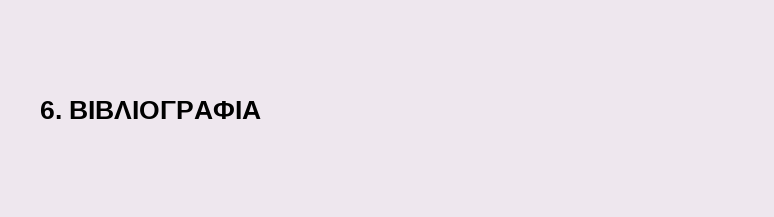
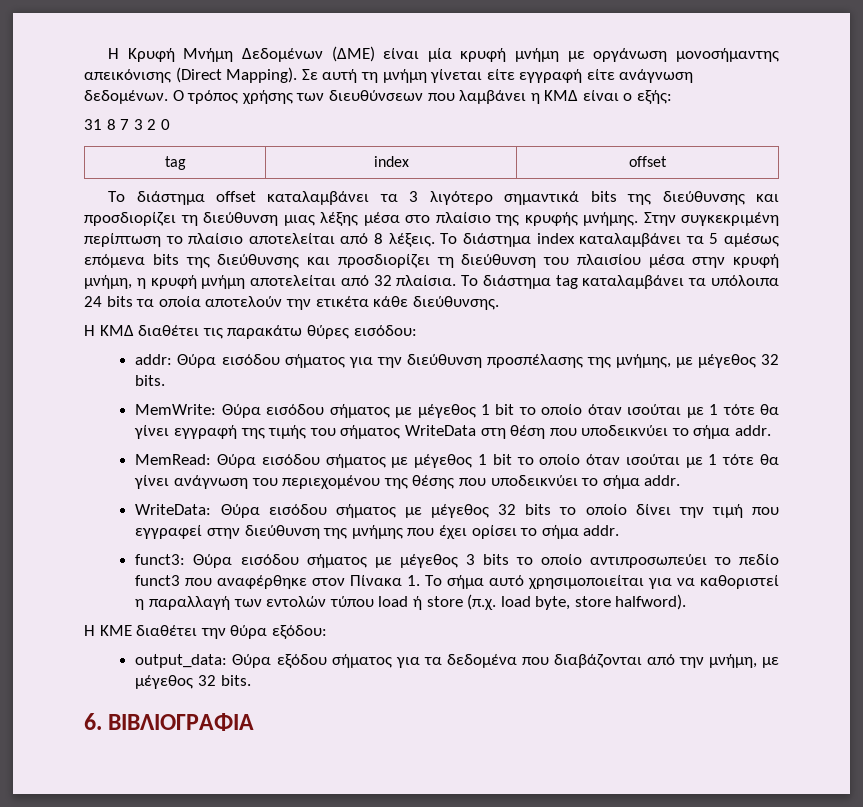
(40, 110) none -> [108,46,780,62] [84,67,694,83] [84,90,673,105] [84,119,170,130] [164,156,186,170] [373,156,409,167] [629,156,667,167] [108,191,780,205] [84,212,779,227] [84,233,779,248] [84,254,779,268] [84,275,779,289] [84,296,499,310] [84,325,417,339] [135,354,780,368] [135,375,166,386] [135,404,779,418] [134,425,772,439] [135,454,780,468] [134,475,681,489] [135,504,779,518] [135,525,620,539] [135,554,780,568] [135,575,779,589] [135,594,687,610] [84,625,327,640] [135,654,780,669] [135,675,251,689] Η Κρυφή Μνήμη Δεδομένων (ΔΜΕ) είναι μία κρυφή μνήμη με οργάνωση μονοσήμαντης απεικόνισης (Direct Mapping). Σε αυτή τη μνήμη γίνεται είτε εγγραφή είτε ανάγνωση δεδομένων. Ο τρόπος χρήσης των διευθύνσεων που λαμβάνει η ΚΜΔ είναι ο εξής: // 31 8 7 3 2 0 // tag | index | offset // Το διάστημα offset καταλαμβάνει τα 3 λιγότερο σημαντικά bits της διεύθυνσης και προσδιορίζει τη διεύθυνση μιας λέξης μέσα στο πλαίσιο της κρυφής μνήμης. Στην συγκεκριμένη περίπτωση το πλαίσιο αποτελείται από 8 λέξεις. Το διάστημα index καταλαμβάνει τα 5 αμέσως επόμενα bits της διεύθυνσης και προσδιορίζει τη διεύθυνση του πλαισίου μέσα στην κρυφή μνήμη, η κρυφή μνήμη αποτελείται από 32 πλαίσια. Το διάστημα tag καταλαμβάνει τα υπόλοιπα 24 bits τα οποία αποτελούν την ετικέτα κάθε διεύθυνσης. // Η ΚΜΔ διαθέτει τις παρακάτω θύρες εισόδου: // addr: Θύρα εισόδου σήματος για την διεύθυνση προσπέλασης της μνήμης, με μέγεθος 32 bits. // MemWrite: Θύρα εισόδου σήματος με μέγεθος 1 bit το οποίο όταν ισούται με 1 τότε θα γίνει εγγραφή της τιμής του σήματος WriteData στη θέση που υποδεικνύει το σήμα addr. // MemRead: Θύρα εισόδου σήματος με μέγεθος 1 bit το οποίο όταν ισούται με 1 τότε θα γίνει ανάγνωση του περιεχομένου της θέσης που υποδεικνύει το σήμα addr. // WriteData: Θύρα εισόδου σήματος με μέγεθος 32 bits το οποίο δίνει την τιμή που εγγραφεί στην διεύθυνση της μνήμης που έχει ορίσει το σήμα addr. // funct3: Θύρα εισόδου σήματος με μέγεθος 3 bits το οποίο αντιπροσωπεύει το πεδίο funct3 που αναφέρθηκε στον Πίνακα 1. Το σήμα αυτό χρησιμοποιείται για να καθοριστεί η παραλλαγή των εντολών τύπου load ή store (π.χ. load byte, store halfword). // Η ΚΜΕ διαθέτει την θύρα εξόδου: // output_data: Θύρα εξόδου σήματος για τα δεδομένα που διαβάζονται από την μνήμη, με μέγεθος 32 bits. //

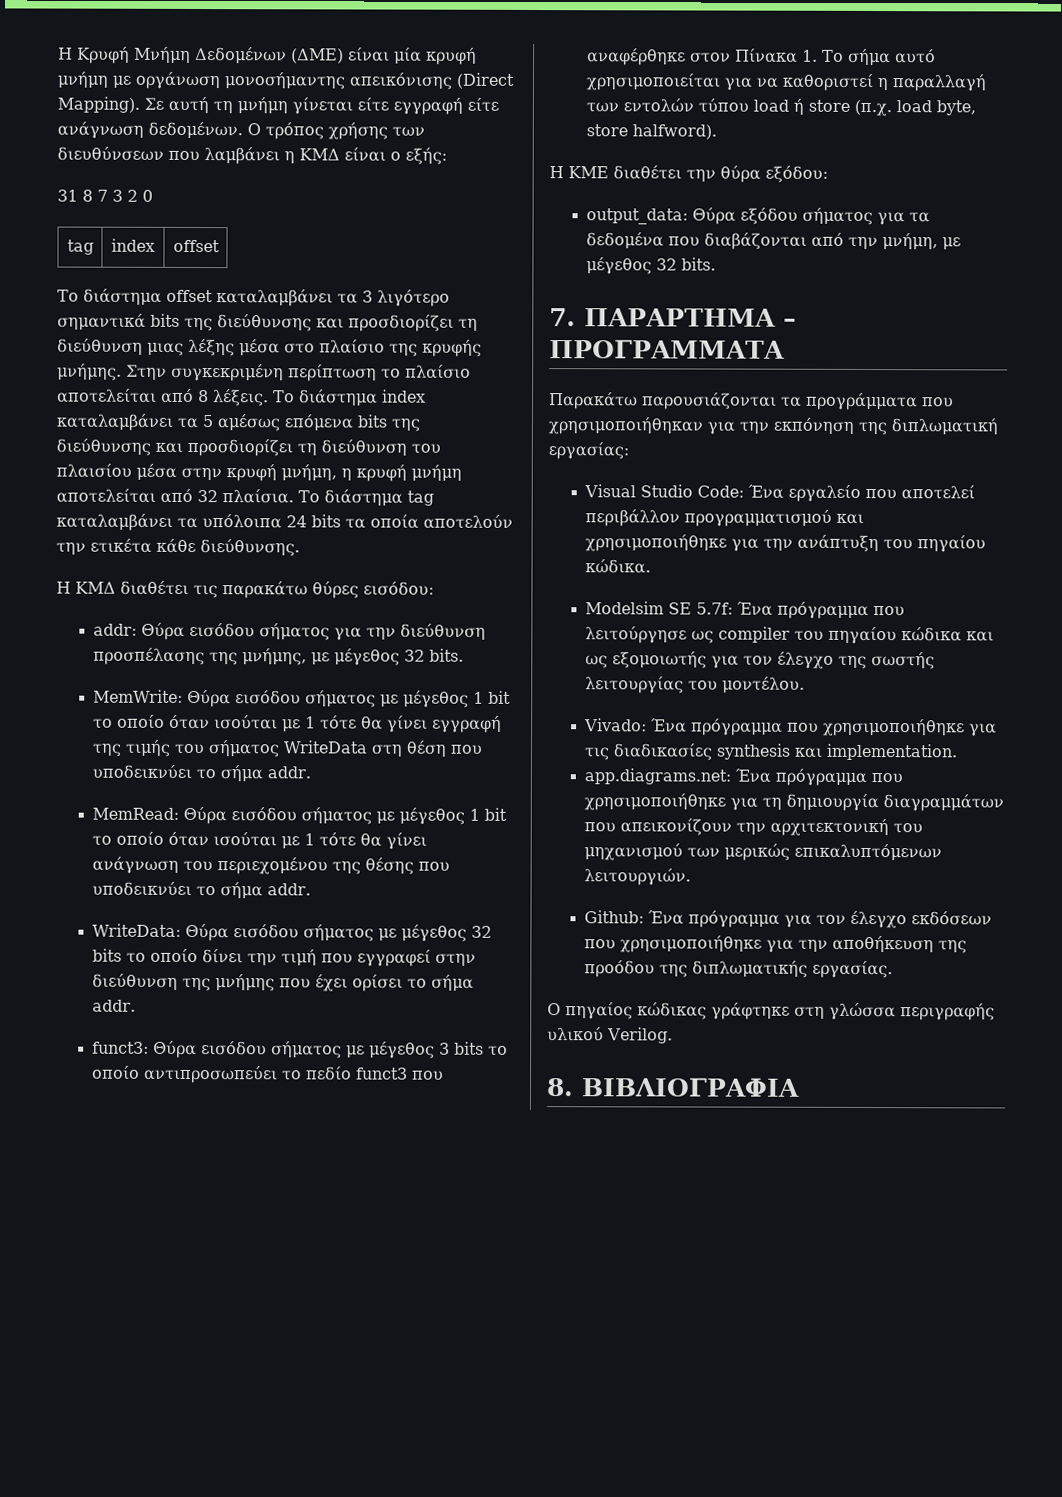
[84,713,102,730] 6. -> [549,308,797,327] [549,339,785,359] [549,392,954,411] [548,417,998,436] [548,442,629,460] [583,484,975,502] [584,509,864,527] [584,534,986,553] [584,559,651,574] [584,601,905,620] [584,626,994,645] [584,651,935,670] [584,676,805,694] [583,718,997,737] [583,743,958,761] [583,768,903,786] [583,793,1004,812] [583,818,923,837] [583,843,942,861] [583,868,691,886] [583,910,992,929] [583,935,967,954] [583,960,893,979] [547,1002,995,1021] [547,1027,673,1044] [546,1078,574,1097] 7. ΠΑΡΑΡΤΗΜΑ – ΠΡΟΓΡΑΜΜΑΤΑ // Παρακάτω παρουσιάζονται τα προγράμματα που χρησιμοποιήθηκαν για την εκπόνηση της διπλωματική εργασίας: // Visual Studio Code: Ένα εργαλείο που αποτελεί περιβάλλον προγραμματισμού και χρησιμοποιήθηκε για την ανάπτυξη του πηγαίου κώδικα. // Modelsim SE 5.7f: Ένα πρόγραμμα που λειτούργησε ως compiler του πηγαίου κώδικα και ως εξομοιωτής για τον έλεγχο της σωστής λειτουργίας του μοντέλου. // Vivado: Ένα πρόγραμμα που χρησιμοποιήθηκε για τις διαδικασίες synthesis και implementation. // app.diagrams.net: Ένα πρόγραμμα που χρησιμοποιήθηκε για τη δημιουργία διαγραμμάτων που απεικονίζουν την αρχιτεκτονική του μηχανισμού των μερικώς επικαλυπτόμενων λειτουργιών. // Github: Ένα πρόγραμμα για τον έλεγχο εκδόσεων που χρησιμοποιήθηκε για την αποθήκευση της προόδου της διπλωματικής εργασίας. // Ο πηγαίος κώδικας γράφτηκε στη γλώσσα περιγραφής υλικού Verilog. // 8.

